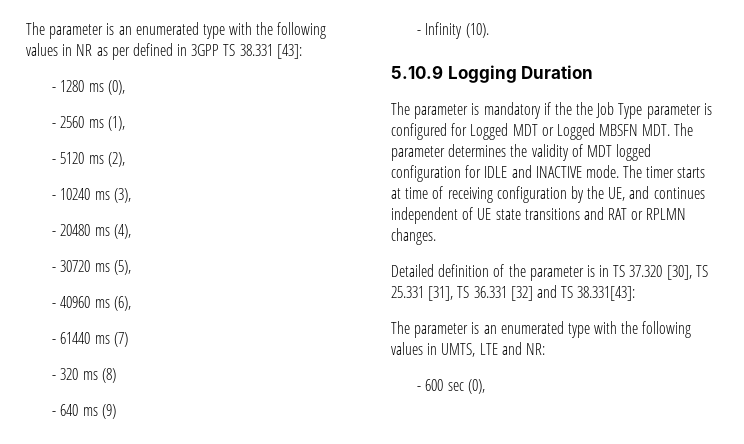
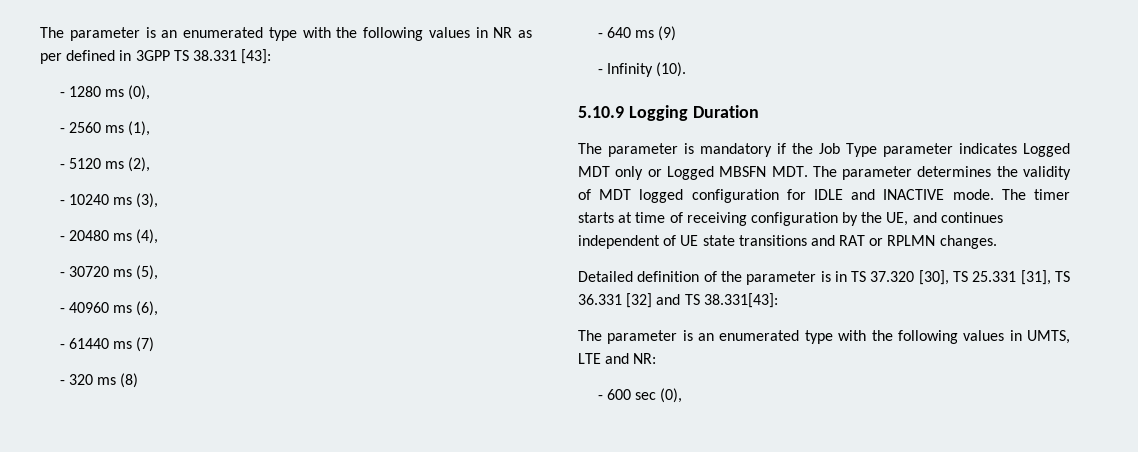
[576,102,594,115] the -> (813, 148) none
[703,103,712,115] [391,123,468,140] is configured for -> [959,143,1017,154] indicates
(538, 130) none -> [615,166,644,180] only

